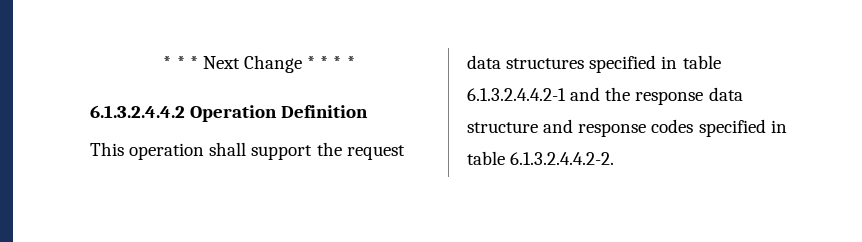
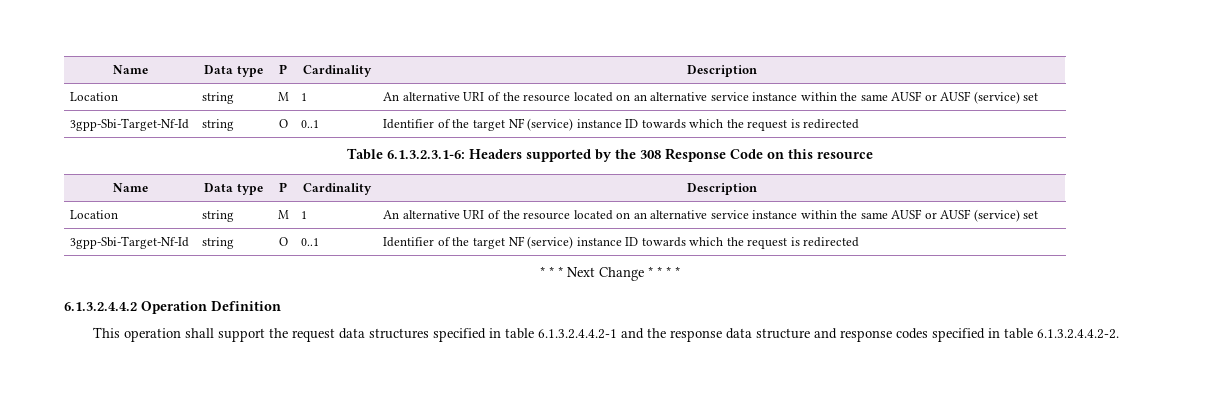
(163, 62) none -> [113,65,148,74] [204,65,263,77] [279,64,287,74] [302,65,372,77] [686,65,757,77] [70,92,119,101] [202,92,235,104] [277,92,289,101] [301,93,308,101] [383,91,1039,104] [70,118,190,131] [202,119,235,131] [278,119,288,128] [301,120,320,128] [383,118,860,131] [347,148,873,162] [113,183,148,192] [204,183,263,195] [279,182,287,192] [302,183,372,195] [686,183,757,195] [70,210,119,219] [202,210,235,222] [277,210,289,219] [301,211,308,219] [383,209,1039,222] [70,236,190,249] [202,237,235,249] [278,237,288,246] [301,238,320,246] [383,236,860,249] Name | Data type | P | Cardinality | Description // Location | string | M | 1 | An alternative URI of the resource located on an alternative service instance within the same AUSF or AUSF (service) set // 3gpp-Sbi-Target-Nf-Id | string | O | 0..1 | Identifier of the target NF (service) instance ID towards which the request is redirected // Table 6.1.3.2.3.1-6: Headers supported by the 308 Response Code on this resource // Name | Data type | P | Cardinality | Description // Location | string | M | 1 | An alternative URI of the resource located on an alternative service instance within the same AUSF or AUSF (service) set // 3gpp-Sbi-Target-Nf-Id | string | O | 0..1 | Identifier of the target NF (service) instance ID towards which the request is redirected //

